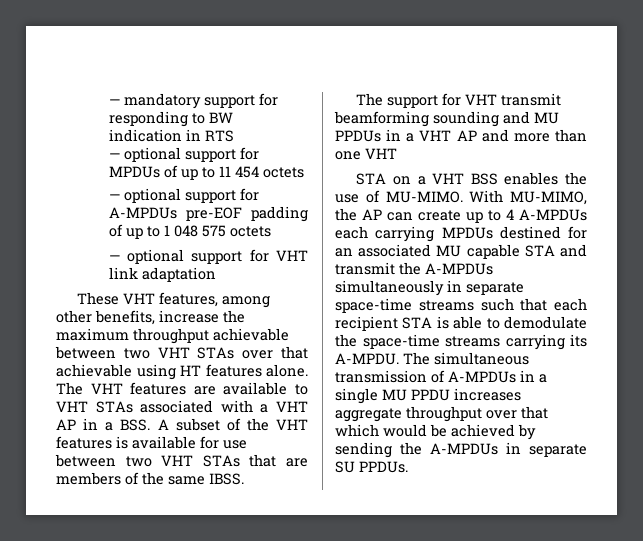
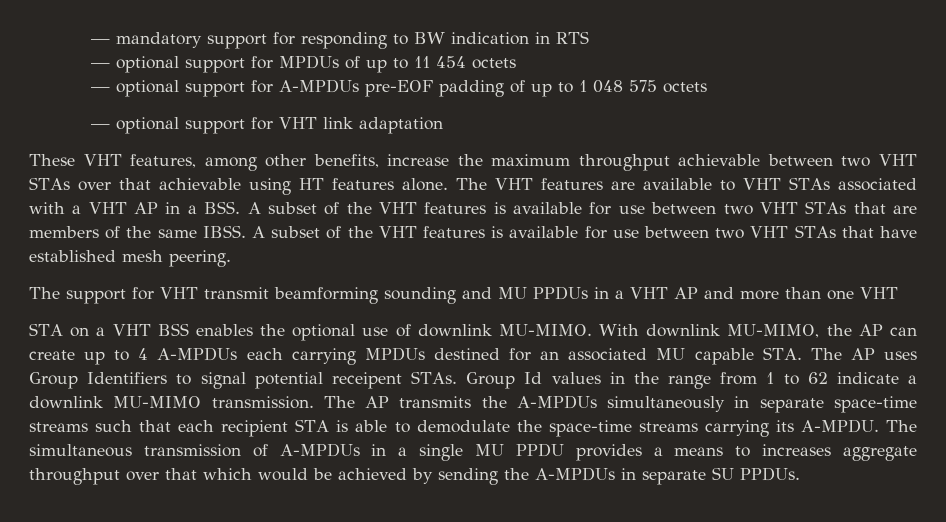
(244, 479) none -> [252,225,917,239] [29,250,231,267] A subset of the VHT features is available for use between two VHT STAs that have established mesh peering.
(587, 178) none -> [292,324,356,341] optional
(380, 196) none -> [417,324,492,337] downlink
(504, 196) none -> [646,324,721,337] downlink
[524,244,587,257] [335,262,395,275] STA and transmit -> [762,347,918,360] [29,371,917,389] [29,396,472,409] STA. The AP uses Group Identifiers to signal potential receipent STAs. Group Id values in the range from 1 to 62 indicate a downlink MU-MIMO transmission. The AP transmits
(450, 395) none -> [575,444,751,461] provides a means to

